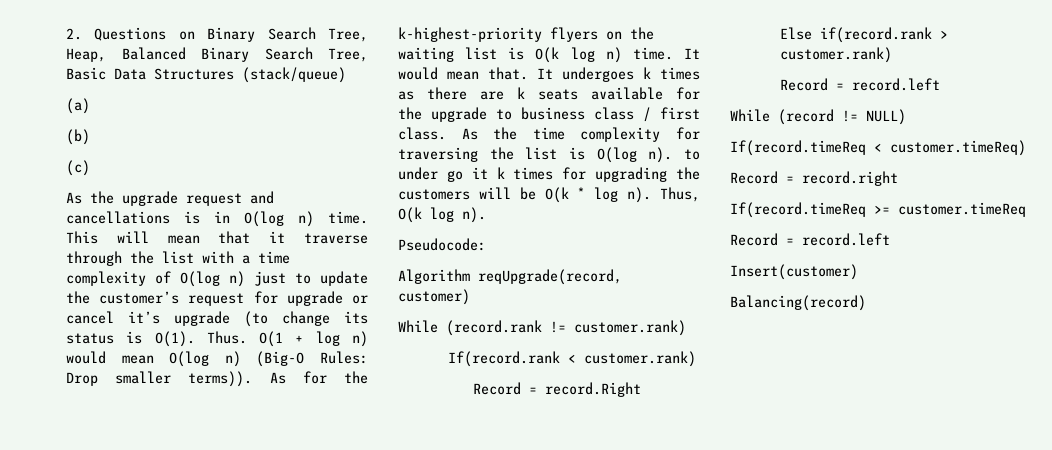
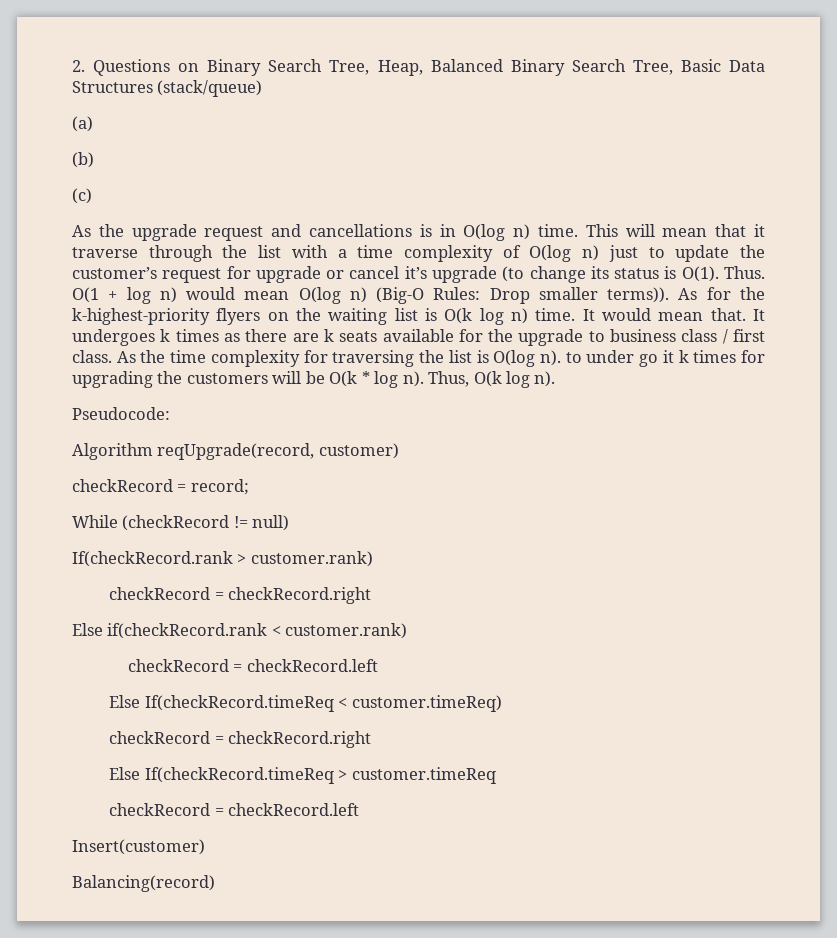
[398,320,686,336] [447,351,696,367] [472,382,641,397] [779,27,948,43] [779,47,892,63] [779,78,940,91] [730,109,906,125] [730,140,1026,156] [730,171,898,186] [730,202,1026,218] [730,233,890,246] While (record.rank != customer.rank) // If(record.rank < customer.rank) // Record = record.Right // Else if(record.rank > customer.rank) // Record = record.left // While (record != NULL) // If(record.timeReq < customer.timeReq) // Record = record.right // If(record.timeReq >= customer.timeReq // Record = record.left -> [72,479,249,495] [72,515,290,531] [72,551,373,567] [109,587,372,604] [72,623,408,639] [127,659,378,672] [109,695,502,712] [109,731,372,748] [109,767,496,784] [109,803,360,816] checkRecord = record; // While (checkRecord != null) // If(checkRecord.rank > customer.rank) // checkRecord = checkRecord.right // Else if(checkRecord.rank < customer.rank) // checkRecord = checkRecord.left // Else If(checkRecord.timeReq < customer.timeReq) // checkRecord = checkRecord.right // Else If(checkRecord.timeReq > customer.timeReq // checkRecord = checkRecord.left

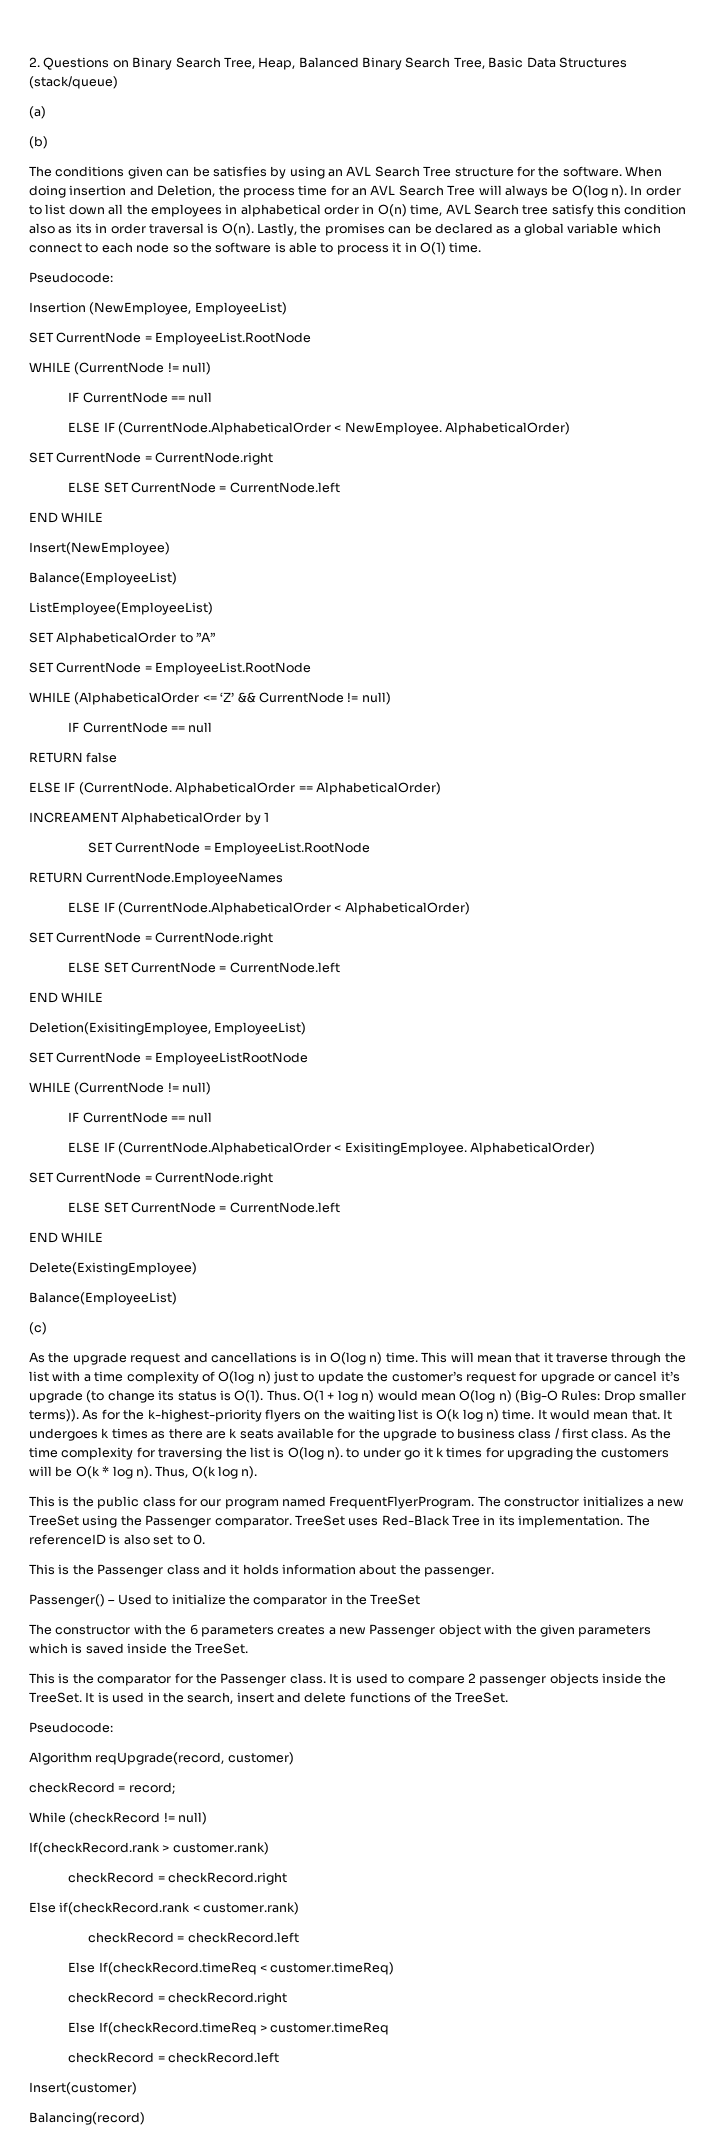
(94, 160) none -> [29,166,662,179] [29,185,681,198] [29,204,687,217] [29,223,661,236] [29,242,482,255] [29,272,113,283] [29,302,287,315] [29,332,312,345] [29,362,212,375] [68,392,213,403] [68,422,571,435] [29,452,274,465] [68,482,340,493] [29,512,104,523] [29,542,170,555] [29,572,177,585] [29,602,213,615] [29,632,216,645] [29,662,312,675] [29,692,391,705] [68,722,213,733] [29,752,118,763] [29,782,441,795] [29,812,270,825] [88,842,371,855] [29,872,284,885] [68,902,470,915] [29,932,274,945] [68,962,340,973] [29,992,104,1003] [29,1022,307,1035] [29,1052,309,1065] [29,1082,212,1095] [68,1112,213,1123] [68,1142,596,1155] [29,1172,274,1185] [68,1202,340,1213] [29,1232,104,1243] [29,1262,197,1275] [29,1292,177,1305] // The conditions given can be satisfies by using an AVL Search Tree structure for the software. When doing insertion and Deletion, the process time for an AVL Search Tree will always be O(log n). In order to list down all the employees in alphabetical order in O(n) time, AVL Search tree satisfy this condition also as its in order traversal is O(n). Lastly, the promises can be declared as a global variable which connect to each node so the software is able to process it in O(1) time. // Pseudocode: // Insertion (NewEmployee, EmployeeList) // SET CurrentNode = EmployeeList.RootNode // WHILE (CurrentNode != null) // IF CurrentNode == null // ELSE IF (CurrentNode.AlphabeticalOrder < NewEmployee. AlphabeticalOrder) // SET CurrentNode = CurrentNode.right // ELSE SET CurrentNode = CurrentNode.left // END WHILE // Insert(NewEmployee) // Balance(EmployeeList) // ListEmployee(EmployeeList) // SET AlphabeticalOrder to ”A” // SET CurrentNode = EmployeeList.RootNode // WHILE (AlphabeticalOrder <= ‘Z’ && CurrentNode != null) // IF CurrentNode == null // RETURN false // ELSE IF (CurrentNode. AlphabeticalOrder == AlphabeticalOrder) // INCREAMENT AlphabeticalOrder by 1 // SET CurrentNode = EmployeeList.RootNode // RETURN CurrentNode.EmployeeNames // ELSE IF (CurrentNode.AlphabeticalOrder < AlphabeticalOrder) // SET CurrentNode = CurrentNode.right // ELSE SET CurrentNode = CurrentNode.left // END WHILE // Deletion(ExisitingEmployee, EmployeeList) // SET CurrentNode = EmployeeListRootNode // WHILE (CurrentNode != null) // IF CurrentNode == null // ELSE IF (CurrentNode.AlphabeticalOrder < ExisitingEmployee. AlphabeticalOrder) // SET CurrentNode = CurrentNode.right // ELSE SET CurrentNode = CurrentNode.left // END WHILE // Delete(ExistingEmployee) // Balance(EmployeeList)
(556, 379) none -> [29,1496,685,1509] [29,1515,650,1528] [29,1534,205,1545] [29,1564,495,1577] [29,1594,421,1607] [29,1624,652,1637] [29,1643,248,1654] [29,1673,667,1686] [29,1692,508,1704] // This is the public class for our program named FrequentFlyerProgram. The constructor initializes a new TreeSet using the Passenger comparator. TreeSet uses Red-Black Tree in its implementation. The referenceID is also set to 0. // This is the Passenger class and it holds information about the passenger. // Passenger() – Used to initialize the comparator in the TreeSet // The constructor with the 6 parameters creates a new Passenger object with the given parameters which is saved inside the TreeSet. // This is the comparator for the Passenger class. It is used to compare 2 passenger objects inside the TreeSet. It is used in the search, insert and delete functions of the TreeSet.

